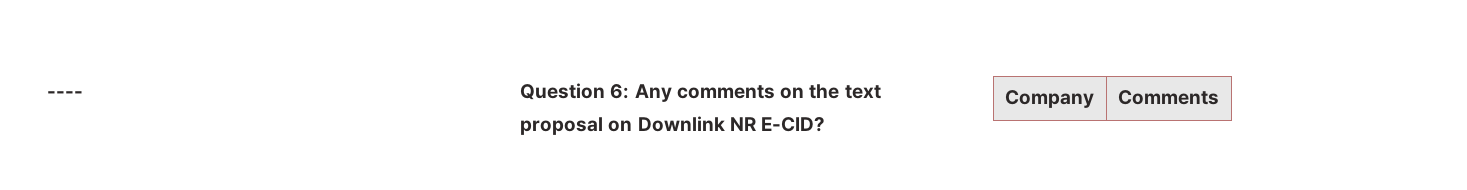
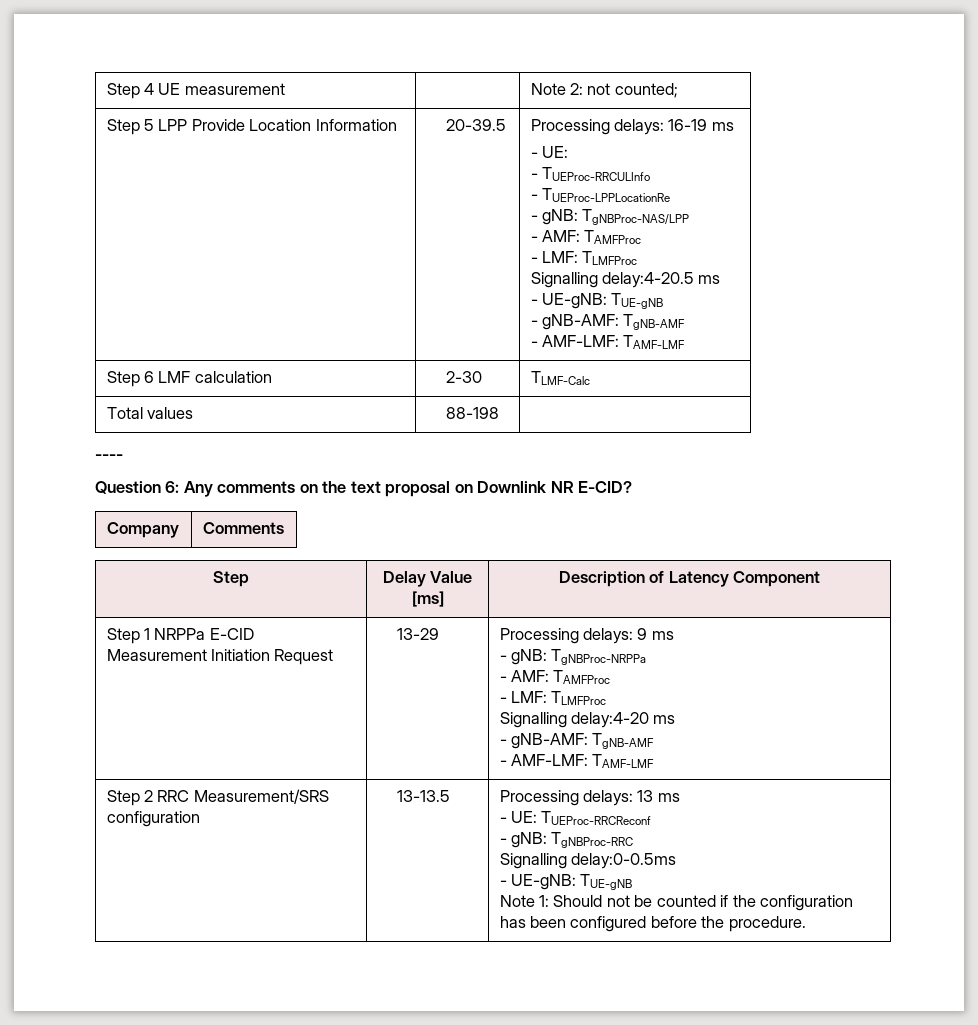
(47, 94) none -> [106,83,285,99] [530,83,678,98] [106,119,397,135] [445,119,506,131] [530,119,734,135] [530,146,568,158] [530,167,650,181] [530,188,670,202] [530,209,690,225] [530,230,642,244] [530,251,638,265] [530,272,721,288] [530,293,664,309] [530,314,686,330] [530,335,686,349] [106,371,272,387] [445,371,482,383] [530,371,590,385] [106,407,193,419] [445,407,499,419] Step 4 UE measurement | | Note 2: not counted; // Step 5 LPP Provide Location Information | 20-39.5 | Processing delays: 16-19 ms // - UE: // - TUEProc-RRCULInfo // - TUEProc-LPPLocationRe // - gNB: TgNBProc-NAS/LPP // - AMF: TAMFProc // - LMF: TLMFProc // Signalling delay:4-20.5 ms // - UE-gNB: TUE-gNB // - gNB-AMF: TgNB-AMF // - AMF-LMF: TAMF-LMF // Step 6 LMF calculation | 2-30 | TLMF-Calc // Total values | 88-198 | //
(1219, 97) none -> [213,571,249,587] [382,571,473,587] [411,591,444,607] [558,571,821,587] [106,628,254,644] [106,649,334,665] [396,628,439,640] [499,628,674,644] [499,649,647,665] [499,670,611,684] [499,691,607,705] [499,712,676,728] [499,733,655,749] [499,754,655,768] [106,789,329,806] [106,811,200,827] [396,790,450,802] [499,790,680,806] [499,811,652,825] [499,832,634,848] [499,853,676,869] [499,874,633,890] [499,895,854,911] [499,916,806,932] // Step | Delay Value [ms] | Description of Latency Component // Step 1 NRPPa E-CID Measurement Initiation Request | 13-29 | Processing delays: 9 ms // - gNB: TgNBProc-NRPPa // - AMF: TAMFProc // - LMF: TLMFProc // Signalling delay:4-20 ms // - gNB-AMF: TgNB-AMF // - AMF-LMF: TAMF-LMF // Step 2 RRC Measurement/SRS configuration | 13-13.5 | Processing delays: 13 ms // - UE: TUEProc-RRCReconf // - gNB: TgNBProc-RRC // Signalling delay:0-0.5ms // - UE-gNB: TUE-gNB // Note 1: Should not be counted if the configuration has been configured before the procedure.

